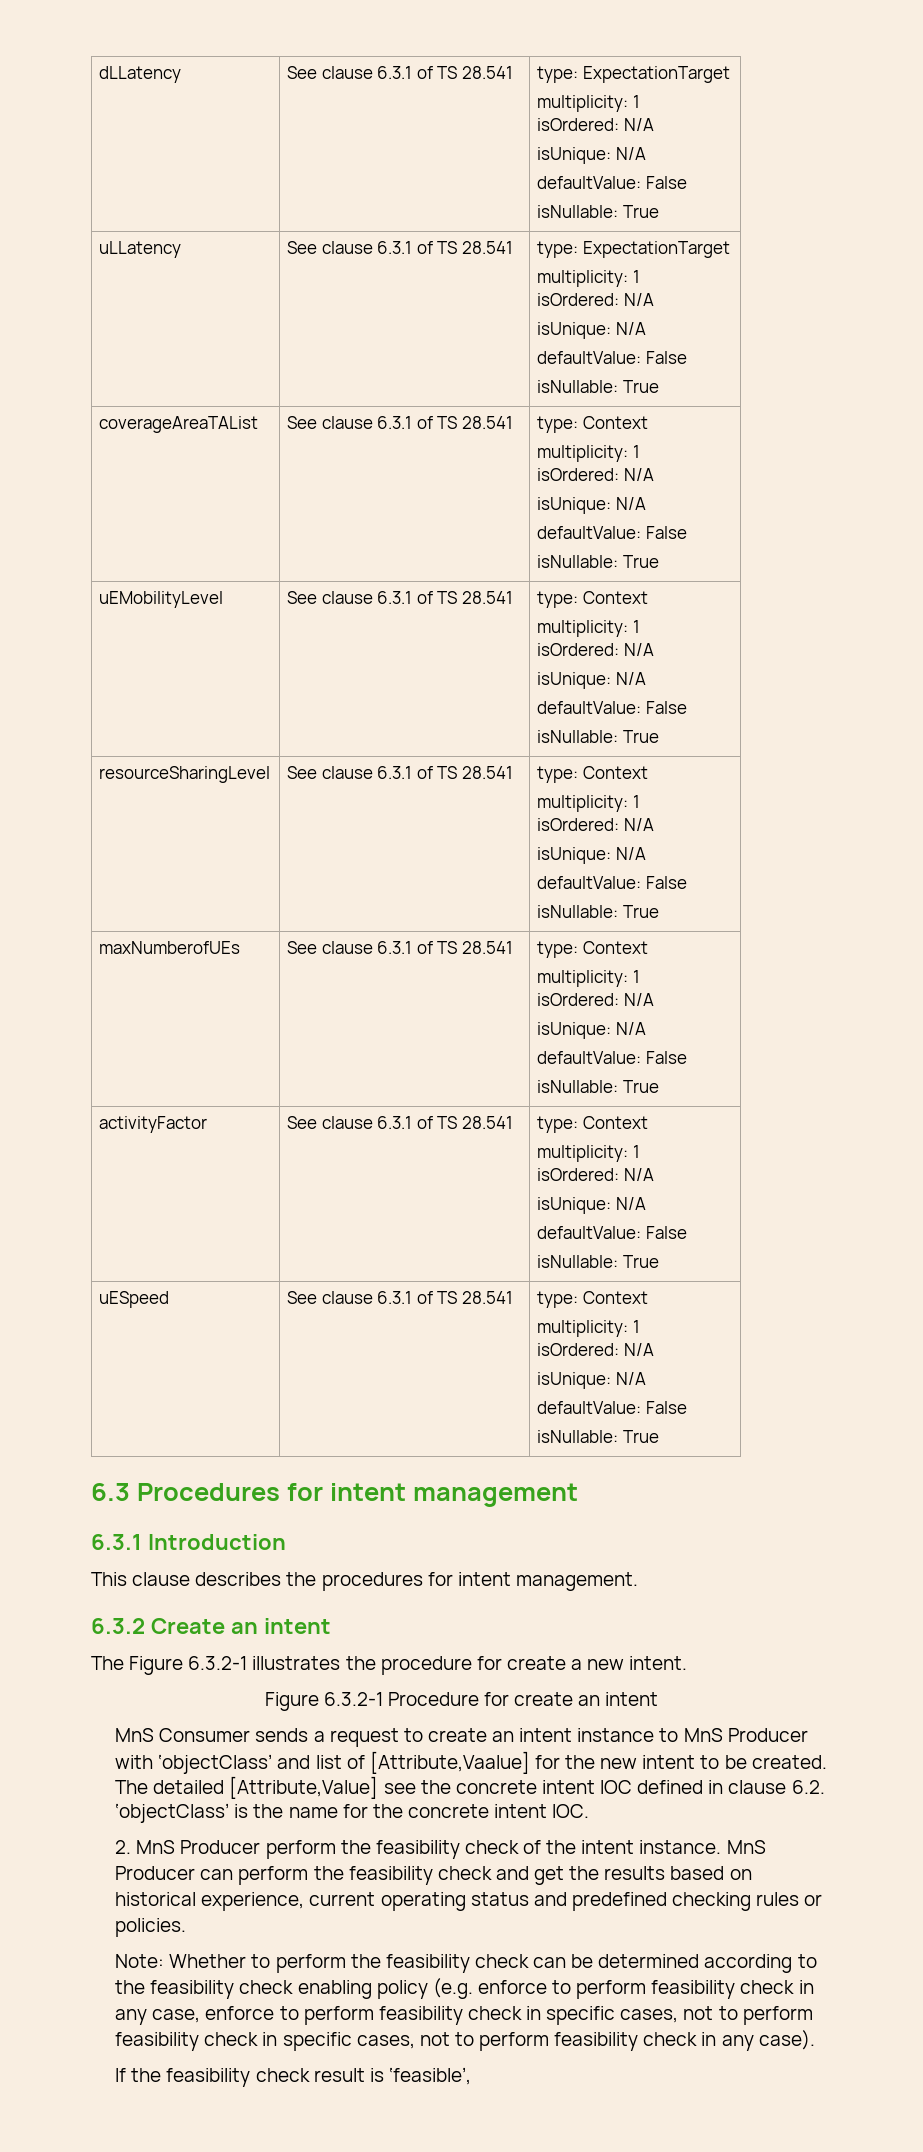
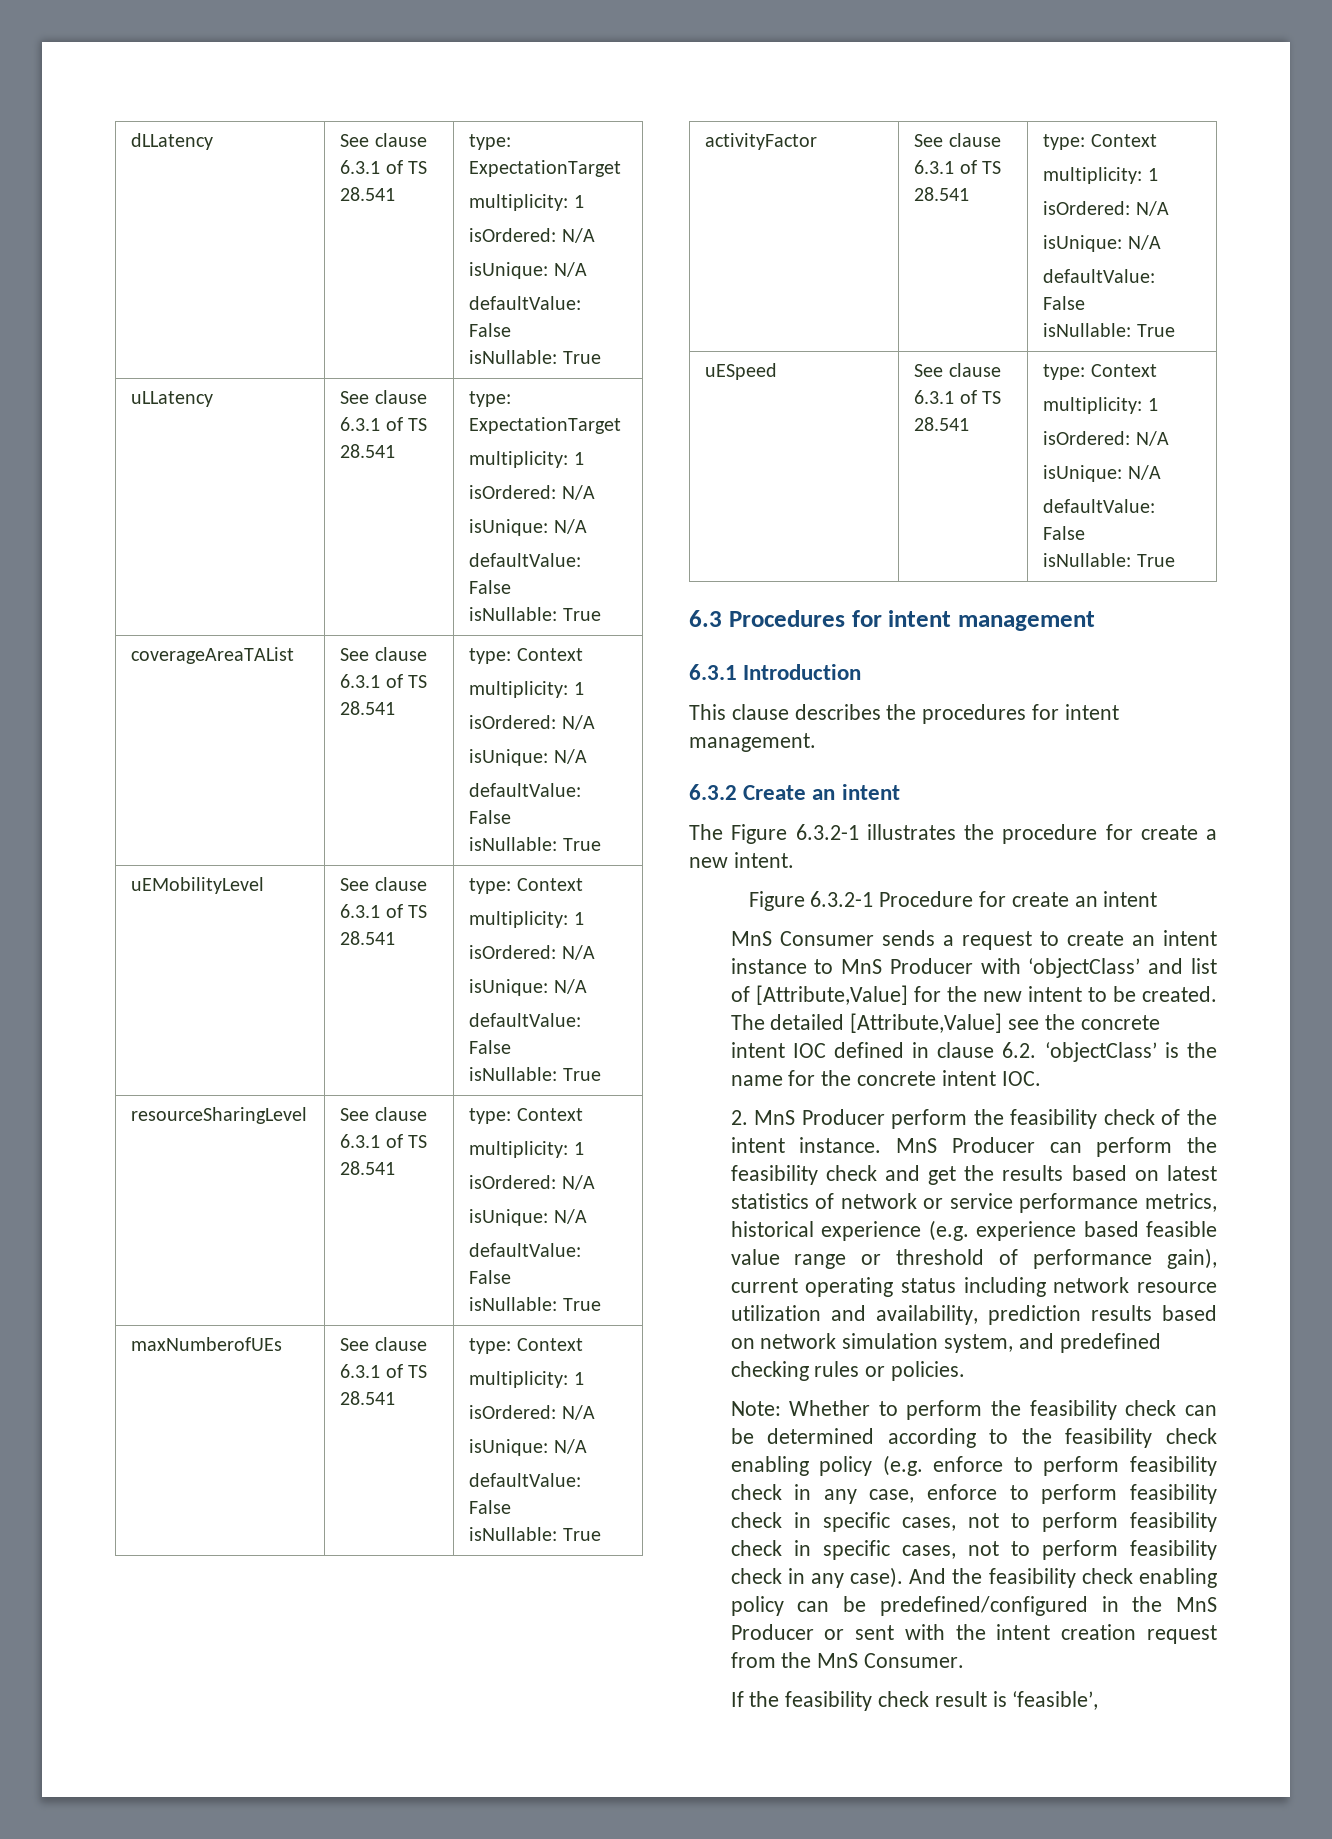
[369,1751,530,1774] [Attribute,Vaalue] -> [755,985,908,1005] [Attribute,Value]
[115,1892,529,1911] historical experience, current operating status -> [1167,1165,1217,1181] [730,1193,1217,1213] [730,1220,1217,1241] [730,1248,1217,1269] [730,1277,1217,1297] [730,1305,1217,1325] [730,1333,1013,1353] latest statistics of network or service performance metrics, historical experience (e.g. experience based feasible value range or threshold of performance gain), current operating status including network resource utilization and availability, prediction results based on network simulation system,
(815, 2040) none -> [909,1568,1217,1588] [730,1596,1217,1616] [730,1624,1217,1644] [730,1652,964,1668] And the feasibility check enabling policy can be predefined/configured in the MnS Producer or sent with the intent creation request from the MnS Consumer.

